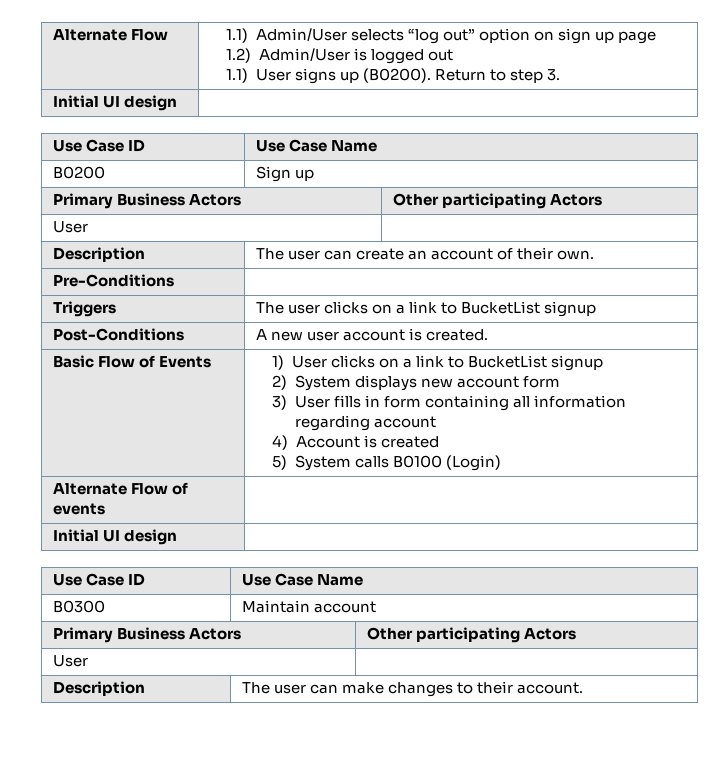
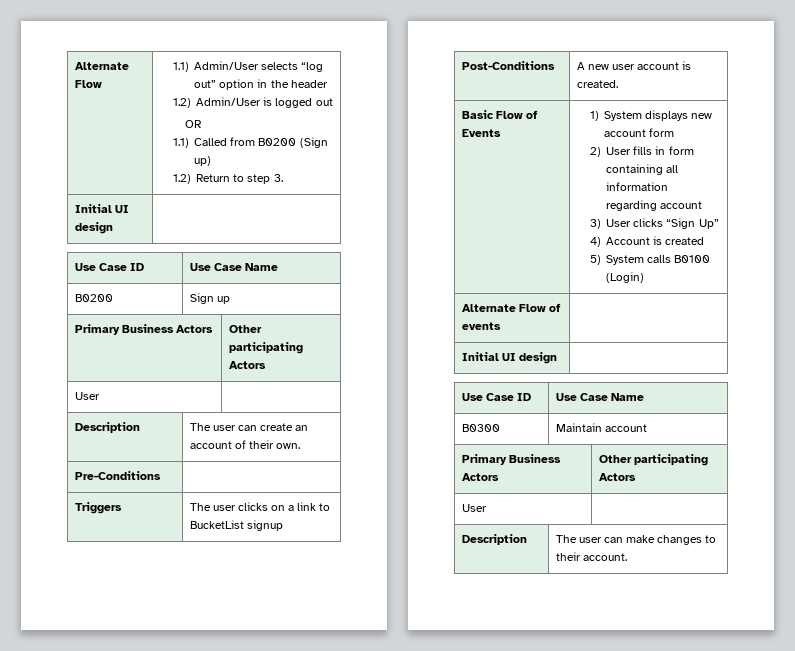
[534,28,657,44] on sign up page -> [257,79,328,88] in the header
[226,68,431,84] // 1.1) User signs up (B0200). -> [185,120,203,128] [172,137,328,148] [194,156,212,166] [172,174,191,184] // OR // 1.1) Called from B0200 (Sign up) // 1.2)
[291,355,604,371] [272,375,288,390] User clicks on a link to BucketList signup // 2) -> (599, 116) none
[272,395,288,410] 3) -> [589,147,601,157] 2)
(436, 422) none -> [589,218,719,229] // 3) User clicks “Sign Up”

